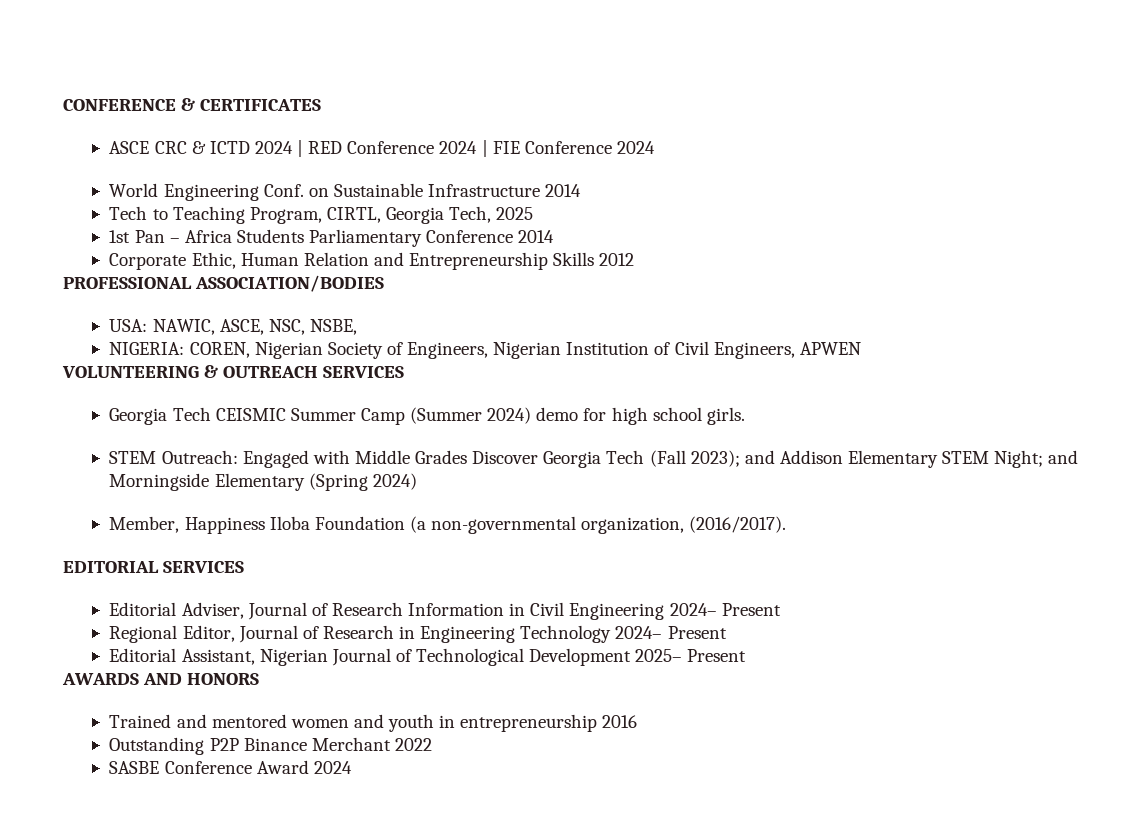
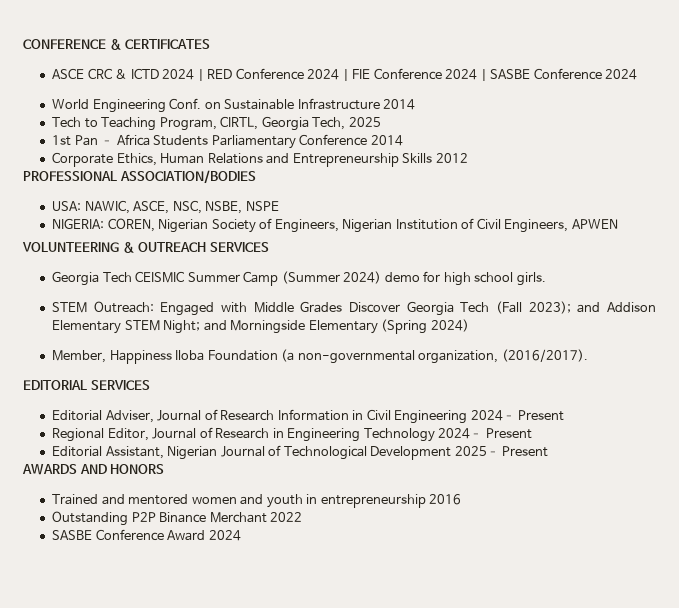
(655, 147) none -> [480,68,638,81] | SASBE Conference 2024
[191,252,369,269] Ethic, Human Relation -> [116,153,263,166] Ethics, Human Relations
(357, 327) none -> [245,201,279,211] NSPE

